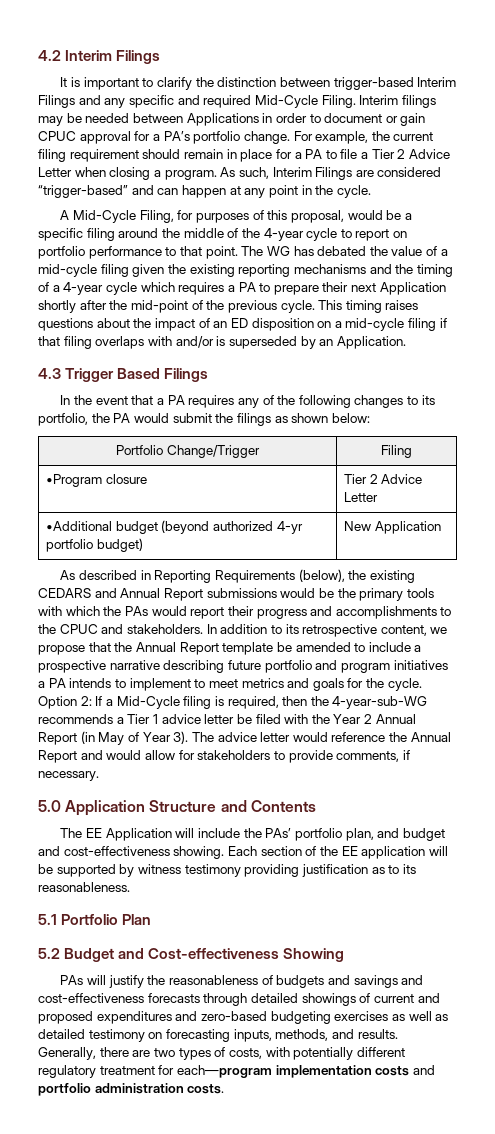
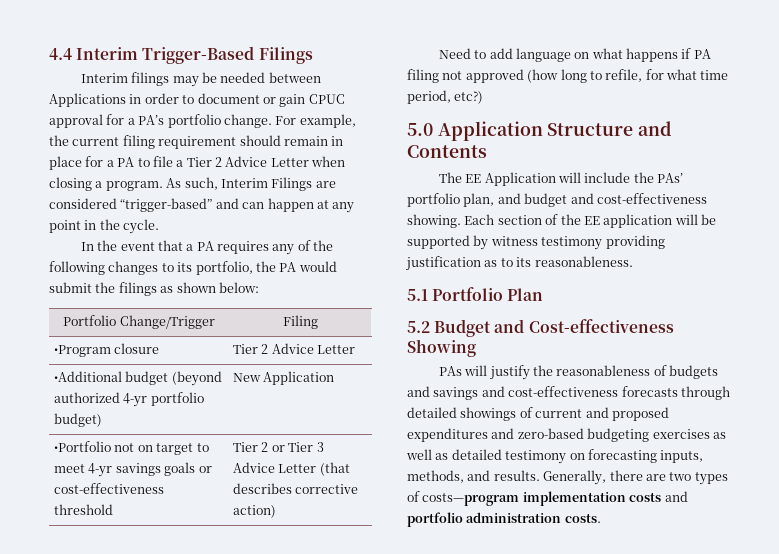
[38,50,161,64] [60,77,457,90] [38,95,356,108] 4.2 Interim Filings // It is important to clarify the distinction between trigger-based Interim Filings and any specific and required Mid-Cycle Filing. -> [49,46,313,64] 4.4 Interim Trigger-Based Filings //
[60,210,412,223] [38,228,408,241] [38,246,448,259] [38,264,453,277] [38,282,446,295] [38,300,419,313] [38,318,447,331] [38,336,406,349] [38,368,209,382] // A Mid-Cycle Filing, for purposes of this proposal, would be a specific filing around the middle of the 4-year cycle to report on portfolio performance to that point. The WG has debated the value of a mid-cycle filing given the existing reporting mechanisms and the timing of a 4-year cycle which requires a PA to prepare their next Application shortly after the mid-point of the previous cycle. This timing raises questions about the impact of an ED disposition on a mid-cycle filing if that filing overlaps with and/or is superseded by an Application. // 4.3 Trigger Based Filings -> (160, 226) none
[60,569,415,583] [38,588,434,601] [38,606,452,619] [38,624,448,637] [38,642,422,655] [38,660,448,673] [38,678,422,691] [38,696,428,709] [38,714,416,724] [38,731,451,745] [38,750,410,763] [38,771,99,781] // As described in Reporting Requirements (below), the existing CEDARS and Annual Report submissions would be the primary tools with which the PAs would report their progress and accomplishments to the CPUC and stakeholders. In addition to its retrospective content, we propose that the Annual Report template be amended to include a prospective narrative describing future portfolio and program initiatives a PA intends to implement to meet metrics and goals for the cycle. Option 2: If a Mid-Cycle filing is required, then the 4-year-sub-WG recommends a Tier 1 advice letter be filed with the Year 2 Annual Report (in May of Year 3). The advice letter would reference the Annual Report and would allow for stakeholders to provide comments, if necessary. -> [54,441,209,455] [54,462,212,477] [54,483,165,494] [54,504,114,515] [233,442,324,452] [233,462,350,476] [233,483,359,494] [233,505,277,518] [438,48,711,62] [407,69,729,83] [407,90,484,104] // •Portfolio not on target to meet 4-yr savings goals or cost-effectiveness threshold | Tier 2 or Tier 3 Advice Letter (that describes corrective action) // Need to add language on what happens if PA filing not approved (how long to refile, for what time period, etc?)
[228,1047,405,1060] [38,1065,272,1078] costs, with potentially different regulatory treatment for each—program -> [422,493,520,506] costs—program

